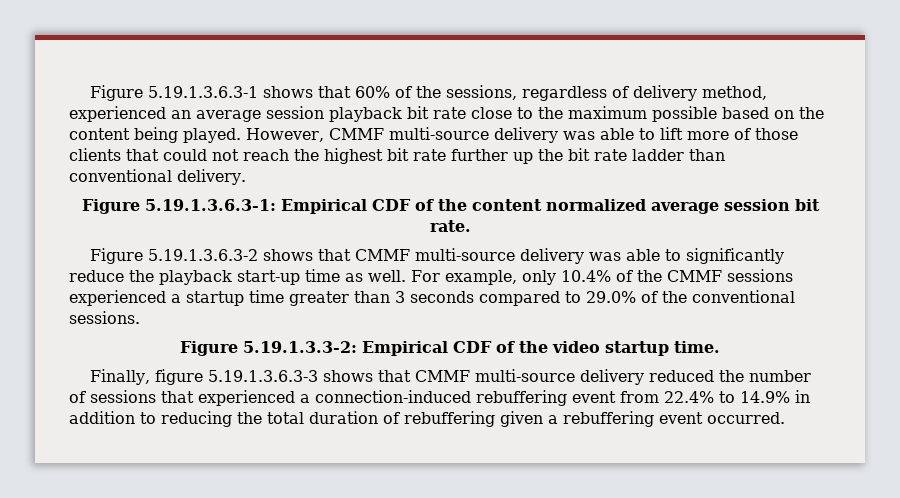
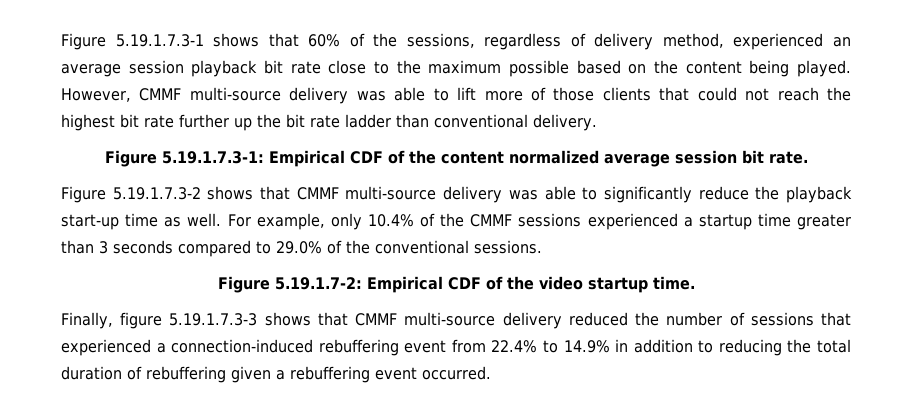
[89,85,258,101] Figure 5.19.1.3.6.3-1 -> [61,33,204,50] Figure 5.19.1.7.3-1
[144,199,276,211] 5.19.1.3.6.3-1: -> [161,151,264,164] 5.19.1.7.3-1:
[147,249,258,261] 5.19.1.3.6.3-2 -> [112,187,201,200] 5.19.1.7.3-2
[243,341,357,353] 5.19.1.3.3-2: -> [274,277,362,290] 5.19.1.7-2:
[207,370,318,382] 5.19.1.3.6.3-3 -> [169,313,258,326] 5.19.1.7.3-3

